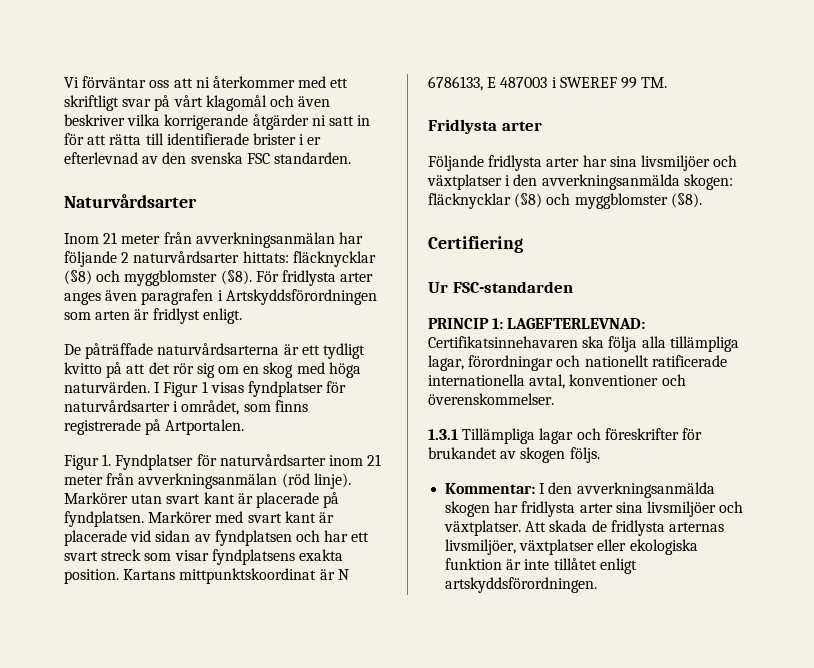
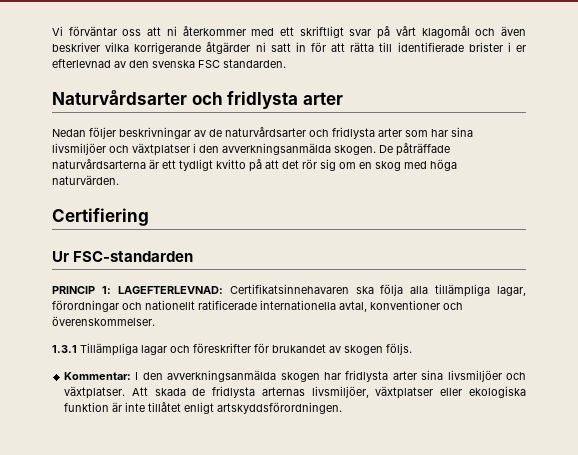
[64,232,363,248] [64,251,376,267] [64,270,374,286] [64,289,377,305] [64,308,242,324] // Inom 21 meter från avverkningsanmälan har följande 2 naturvårdsarter hittats: fläcknycklar (§8) och myggblomster (§8). För fridlysta arter anges även paragrafen i Artskyddsförordningen som arten är fridlyst enligt. // -> [191,91,343,109] [52,127,473,139] [52,143,376,156] och fridlysta arter // Nedan följer beskrivningar av de naturvårdsarter och fridlysta arter som har sina livsmiljöer och växtplatser i den avverkningsanmälda skogen.
[154,381,347,397] [64,400,308,415] [64,419,245,435] [64,454,382,470] [64,473,351,489] [64,492,340,508] [64,511,334,527] [64,530,370,546] [64,549,343,565] [64,568,349,584] [428,76,668,91] [428,119,542,134] [428,155,738,171] [427,174,733,190] [428,193,702,209] I Figur 1 visas fyndplatser för naturvårdsarter i området, som finns registrerade på Artportalen. // Figur 1. Fyndplatser för naturvårdsarter inom 21 meter från avverkningsanmälan (röd linje). Markörer utan svart kant är placerade på fyndplatsen. Markörer med svart kant är placerade vid sidan av fyndplatsen och har ett svart streck som visar fyndplatsens exakta position. Kartans mittpunktskoordinat är N 6786133, E 487003 i SWEREF 99 TM. // Fridlysta arter // Följande fridlysta arter har sina livsmiljöer och växtplatser i den avverkningsanmälda skogen: fläcknycklar (§8) och myggblomster (§8). -> (119, 180) none

